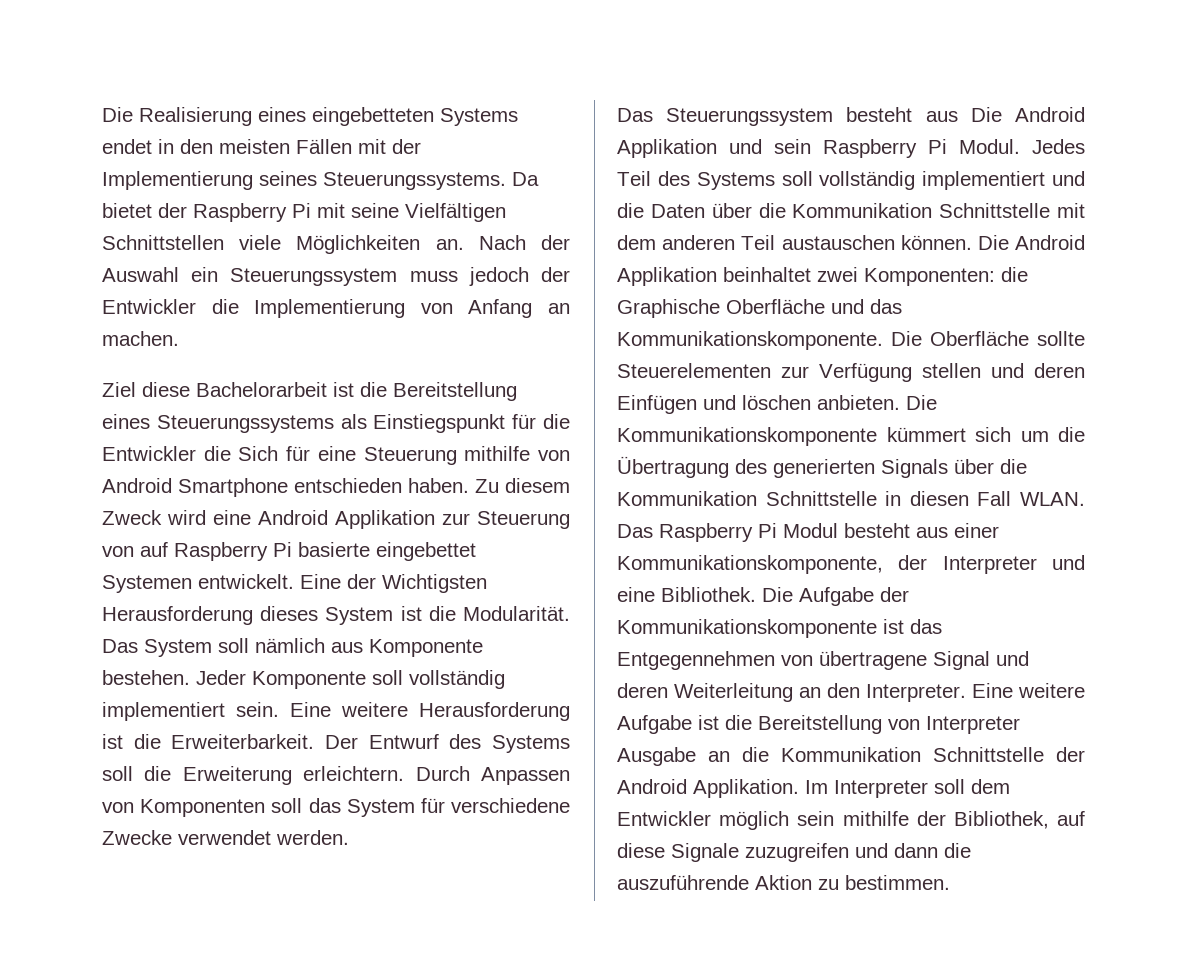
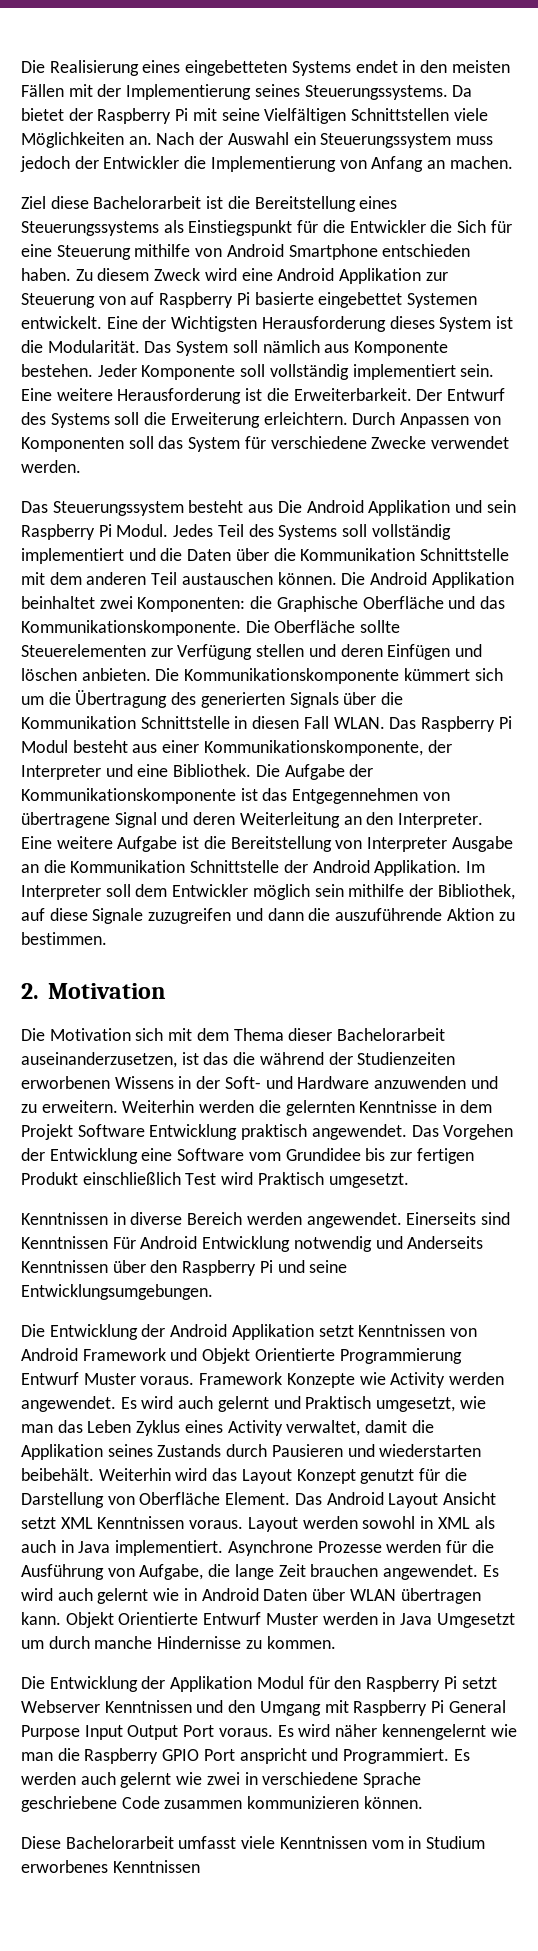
(950, 882) none -> [21,983,166,999] [21,1028,446,1041] [21,1052,456,1068] [21,1076,498,1089] [21,1100,492,1116] [21,1124,514,1140] [21,1148,474,1164] [21,1172,409,1188] [21,1212,511,1228] [21,1236,484,1252] [21,1260,348,1276] [21,1284,213,1300] [21,1324,478,1340] [21,1348,462,1364] [21,1372,505,1388] [21,1396,486,1412] [21,1420,434,1436] [21,1444,482,1460] [21,1468,467,1484] [21,1492,497,1508] [21,1516,495,1532] [21,1540,494,1556] [21,1564,499,1580] [21,1588,481,1604] [21,1612,515,1628] [21,1636,336,1649] [21,1676,497,1692] [21,1700,506,1716] [21,1724,517,1740] [21,1748,470,1764] [21,1772,422,1788] [21,1796,423,1812] [21,1836,486,1849] [21,1860,200,1873] // 2. Motivation // Die Motivation sich mit dem Thema dieser Bachelorarbeit auseinanderzusetzen, ist das die während der Studienzeiten erworbenen Wissens in der Soft- und Hardware anzuwenden und zu erweitern. Weiterhin werden die gelernten Kenntnisse in dem Projekt Software Entwicklung praktisch angewendet. Das Vorgehen der Entwicklung eine Software vom Grundidee bis zur fertigen Produkt einschließlich Test wird Praktisch umgesetzt. // Kenntnissen in diverse Bereich werden angewendet. Einerseits sind Kenntnissen Für Android Entwicklung notwendig und Anderseits Kenntnissen über den Raspberry Pi und seine Entwicklungsumgebungen. // Die Entwicklung der Android Applikation setzt Kenntnissen von Android Framework und Objekt Orientierte Programmierung Entwurf Muster voraus. Framework Konzepte wie Activity werden angewendet. Es wird auch gelernt und Praktisch umgesetzt, wie man das Leben Zyklus eines Activity verwaltet, damit die Applikation seines Zustands durch Pausieren und wiederstarten beibehält. Weiterhin wird das Layout Konzept genutzt für die Darstellung von Oberfläche Element. Das Android Layout Ansicht setzt XML Kenntnissen voraus. Layout werden sowohl in XML als auch in Java implementiert. Asynchrone Prozesse werden für die Ausführung von Aufgabe, die lange Zeit brauchen angewendet. Es wird auch gelernt wie in Android Daten über WLAN übertragen kann. Objekt Orientierte Entwurf Muster werden in Java Umgesetzt um durch manche Hindernisse zu kommen. // Die Entwicklung der Applikation Modul für den Raspberry Pi setzt Webserver Kenntnissen und den Umgang mit Raspberry Pi General Purpose Input Output Port voraus. Es wird näher kennengelernt wie man die Raspberry GPIO Port anspricht und Programmiert. Es werden auch gelernt wie zwei in verschiedene Sprache geschriebene Code zusammen kommunizieren können. // Diese Bachelorarbeit umfasst viele Kenntnissen vom in Studium erworbenes Kenntnissen

